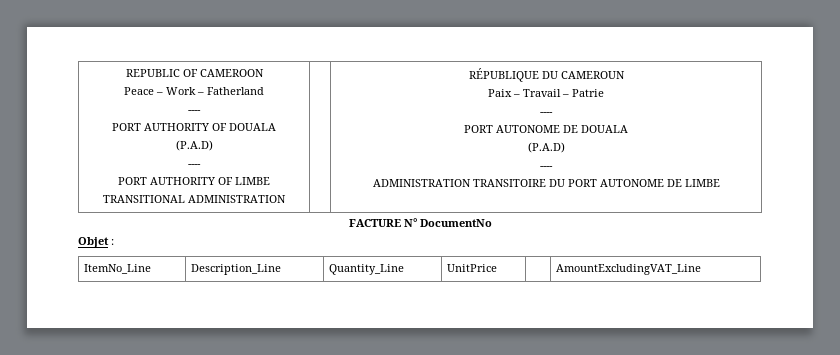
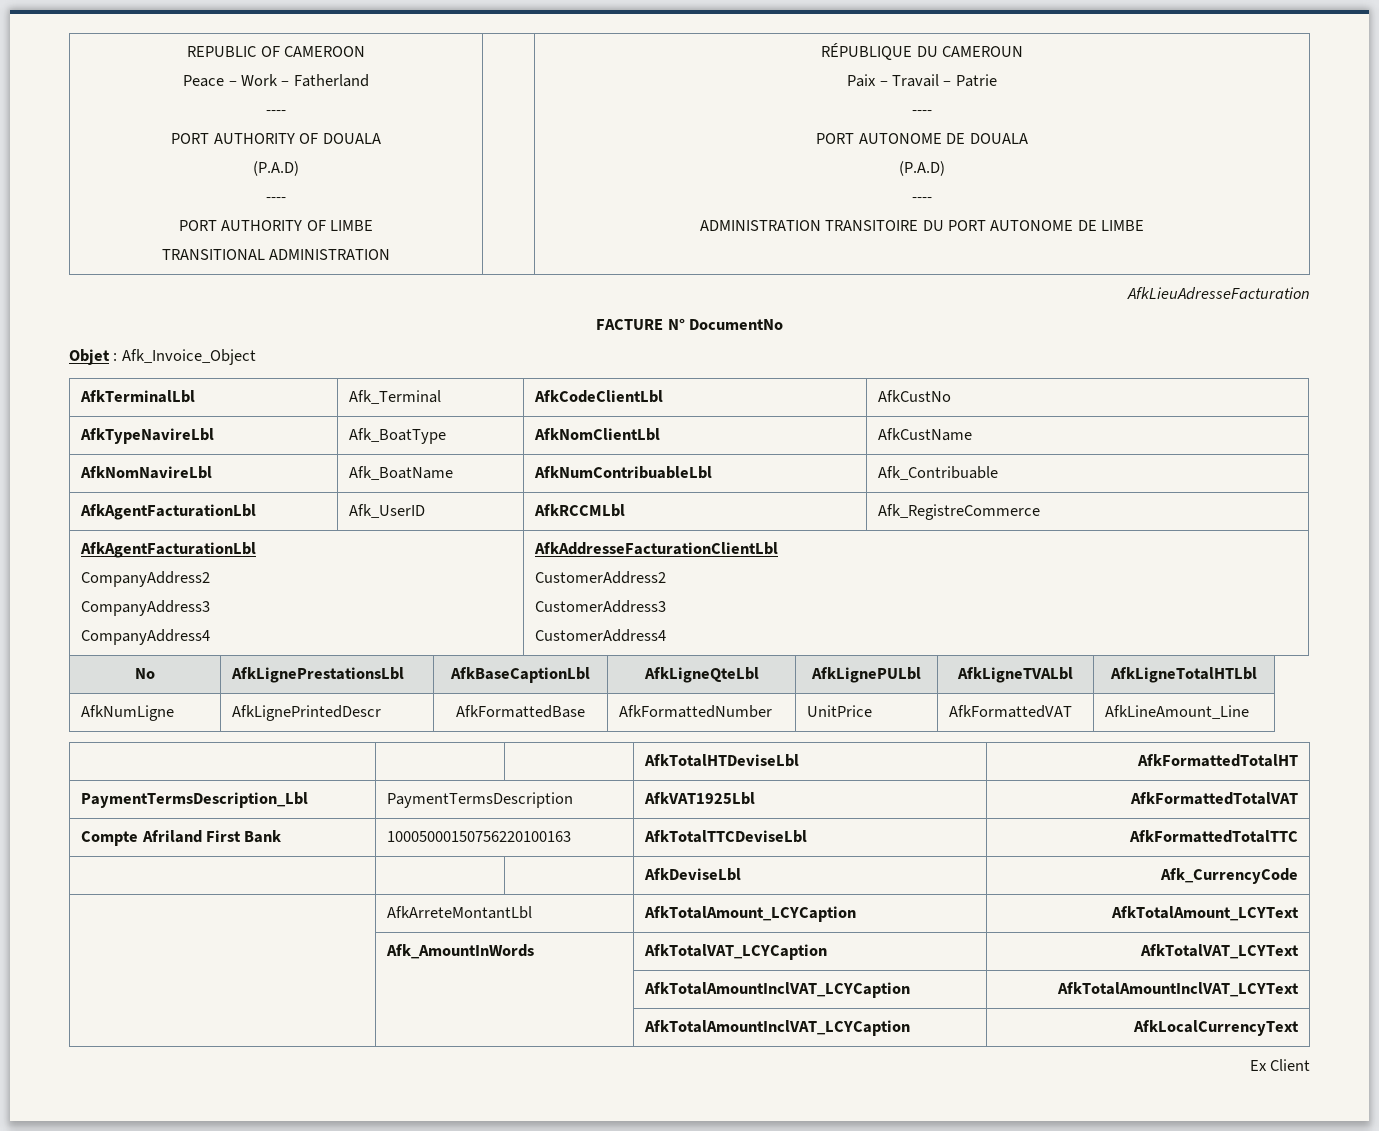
(720, 183) none -> [1127,287,1310,300] // AfkLieuAdresseFacturation
[84,264,152,274] [191,264,282,275] [329,264,405,275] [447,264,498,272] [556,264,702,275] // ItemNo_Line | Description_Line | Quantity_Line | UnitPrice | | AmountExcludingVAT_Line -> [121,349,256,365] [80,390,196,403] [349,390,442,404] [534,390,664,403] [878,390,952,402] [80,428,215,444] [349,428,447,444] [534,428,661,441] [878,428,973,441] [80,466,213,479] [349,466,454,480] [534,466,713,479] [878,466,999,480] [80,504,257,520] [349,504,426,518] [534,504,626,517] [878,504,1041,520] [80,542,257,558] [81,571,211,587] [81,600,211,616] [81,629,211,645] [534,542,779,555] [535,571,667,584] [535,600,667,613] [535,629,667,642] [135,668,155,679] [231,667,405,683] [450,667,590,683] [643,667,759,683] [811,667,921,683] [957,667,1073,683] [1110,667,1257,683] [81,705,175,721] [232,705,382,721] [456,705,585,718] [619,705,773,718] [807,705,873,717] [949,705,1073,718] [1105,705,1250,719] [644,754,800,767] [1136,754,1298,767] [81,792,309,808] [387,792,574,808] [644,792,756,805] [1129,792,1298,805] [81,830,282,846] [387,831,572,842] [644,830,808,843] [1128,830,1298,843] [644,868,742,881] [1159,868,1298,884] [387,906,533,919] [644,906,857,922] [1110,906,1299,921] [386,944,535,959] [644,944,828,960] [1139,944,1299,959] [644,982,911,998] [1056,982,1299,997] [644,1020,911,1036] [1132,1020,1299,1036] [1249,1059,1310,1071] Afk_Invoice_Object // AfkTerminalLbl | Afk_Terminal | AfkCodeClientLbl | AfkCustNo // AfkTypeNavireLbl | Afk_BoatType | AfkNomClientLbl | AfkCustName // AfkNomNavireLbl | Afk_BoatName | AfkNumContribuableLbl | Afk_Contribuable // AfkAgentFacturationLbl | Afk_UserID | AfkRCCMLbl | Afk_RegistreCommerce // AfkAgentFacturationLbl // CompanyAddress2 // CompanyAddress3 // CompanyAddress4 | AfkAddresseFacturationClientLbl // CustomerAddress2 // CustomerAddress3 // CustomerAddress4 // No | AfkLignePrestationsLbl | AfkBaseCaptionLbl | AfkLigneQteLbl | AfkLignePULbl | AfkLigneTVALbl | AfkLigneTotalHTLbl // AfkNumLigne | AfkLignePrintedDescr | AfkFormattedBase | AfkFormattedNumber | UnitPrice | AfkFormattedVAT | AfkLineAmount_Line // | | | AfkTotalHTDeviseLbl | AfkFormattedTotalHT // PaymentTermsDescription_Lbl | PaymentTermsDescription | AfkVAT1925Lbl | AfkFormattedTotalVAT // Compte Afriland First Bank | 10005000150756220100163 | AfkTotalTTCDeviseLbl | AfkFormattedTotalTTC // | | | AfkDeviseLbl | Afk_CurrencyCode // | AfkArreteMontantLbl | AfkTotalAmount_LCYCaption | AfkTotalAmount_LCYText // | Afk_AmountInWords | AfkTotalVAT_LCYCaption | AfkTotalVAT_LCYText // | | AfkTotalAmountInclVAT_LCYCaption | AfkTotalAmountInclVAT_LCYText // | | AfkTotalAmountInclVAT_LCYCaption | AfkLocalCurrencyText // Ex Client

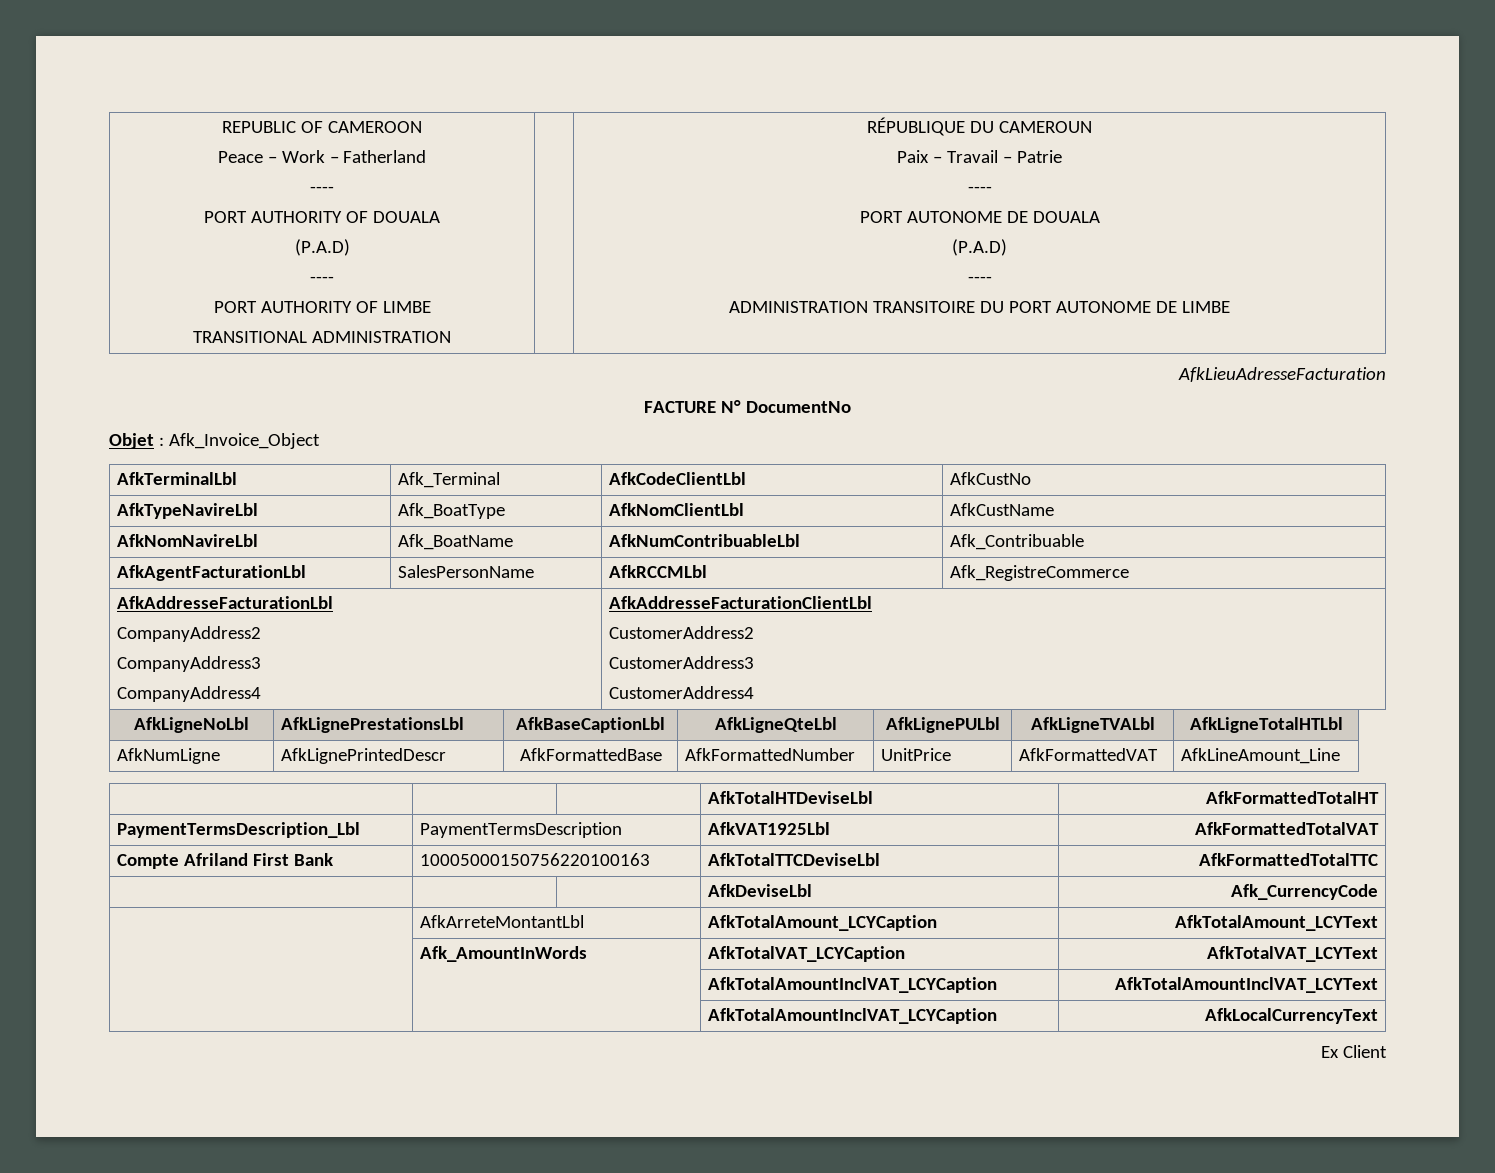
[349,504,426,518] Afk_UserID -> [398,565,535,578] SalesPersonName
[80,542,257,558] AfkAgentFacturationLbl -> [117,596,334,609] AfkAddresseFacturationLbl
[135,668,155,679] No -> [134,717,249,733] AfkLigneNoLbl

